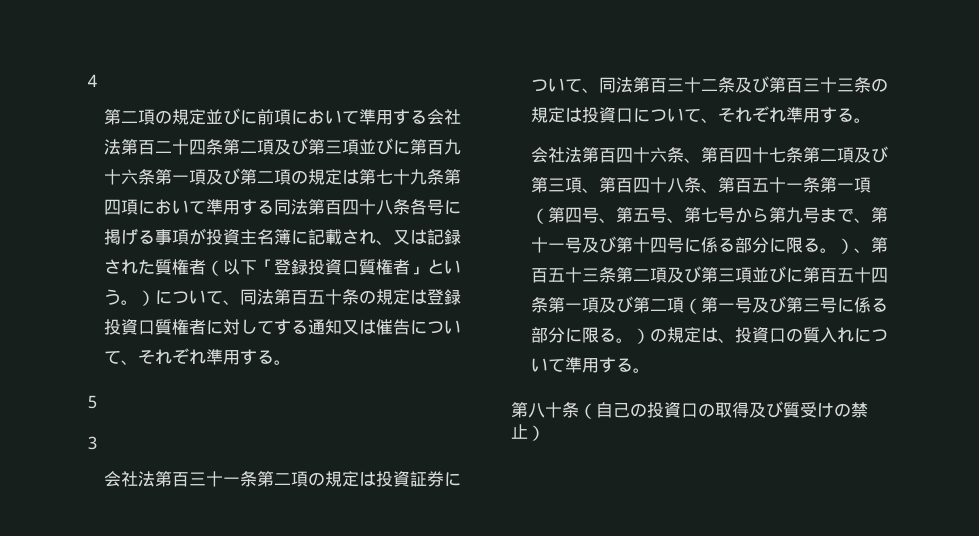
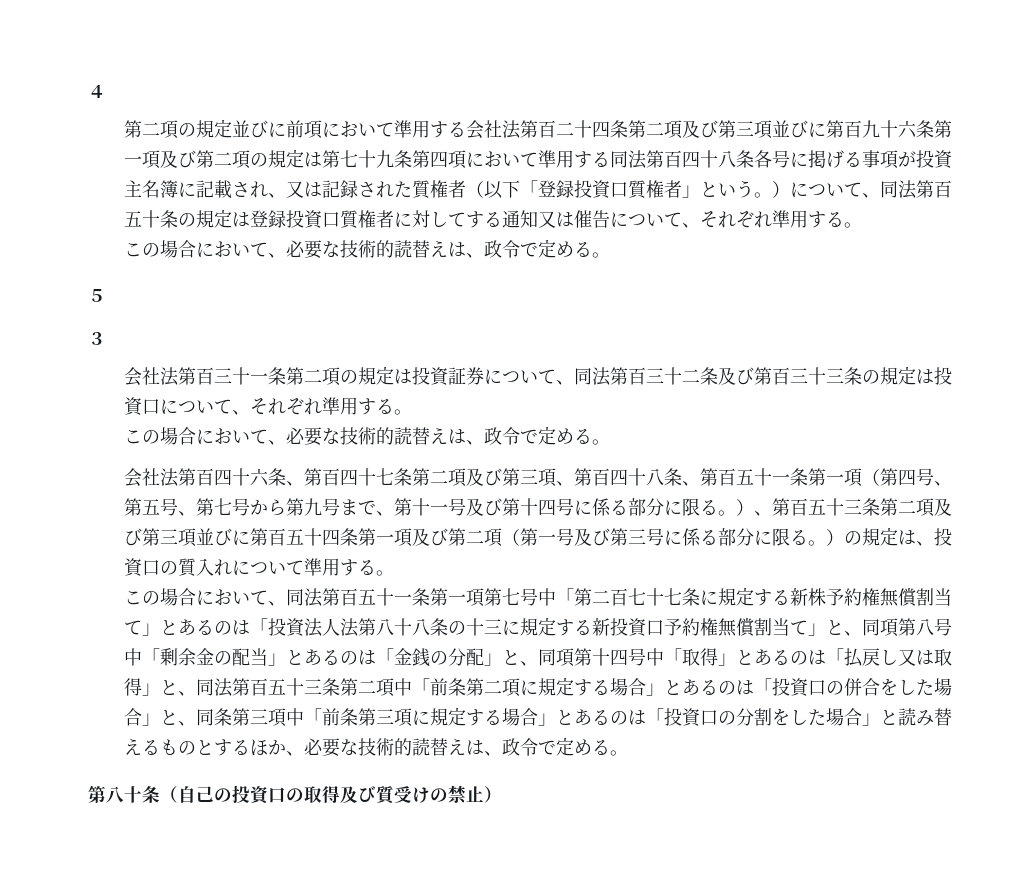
(291, 362) none -> [123,239,610,259] // この場合において、必要な技術的読替えは、政令で定める。
(871, 120) none -> [123,426,610,446] // この場合において、必要な技術的読替えは、政令で定める。
(650, 370) none -> [123,587,952,607] [123,617,952,637] [123,648,952,667] [123,677,952,697] [123,707,952,727] [123,737,628,757] // この場合において、同法第百五十一条第一項第七号中「第二百七十七条に規定する新株予約権無償割当て」とあるのは「投資法人法第八十八条の十三に規定する新投資口予約権無償割当て」と、同項第八号中「剰余金の配当」とあるのは「金銭の分配」と、同項第十四号中「取得」とあるのは「払戻し又は取得」と、同法第百五十三条第二項中「前条第二項に規定する場合」とあるのは「投資口の併合をした場合」と、同条第三項中「前条第三項に規定する場合」とあるのは「投資口の分割をした場合」と読み替えるものとするほか、必要な技術的読替えは、政令で定める。

